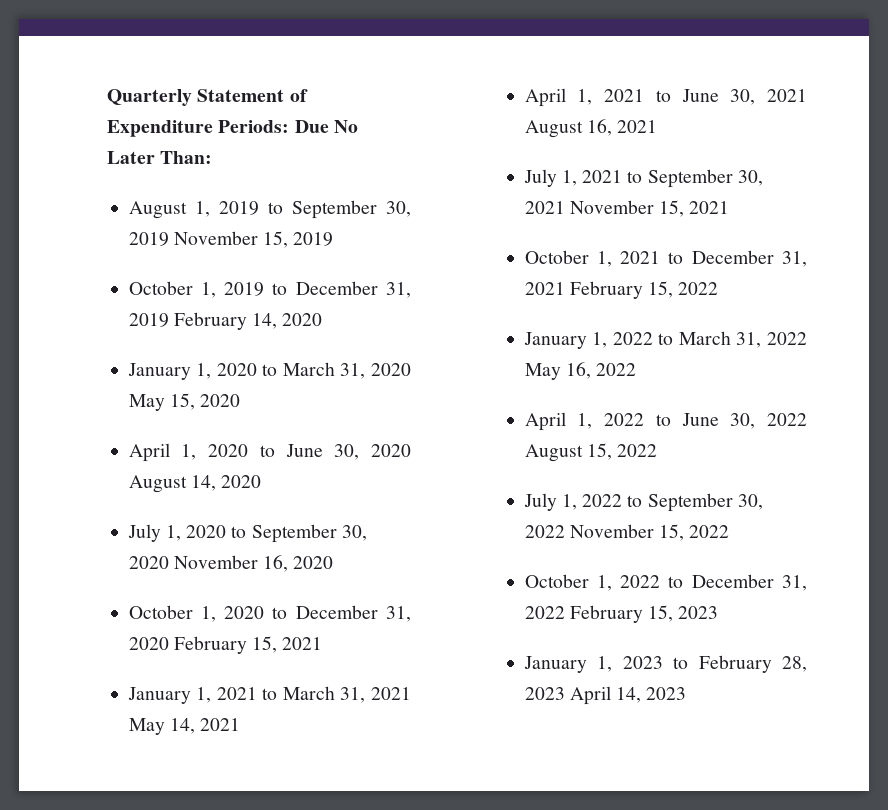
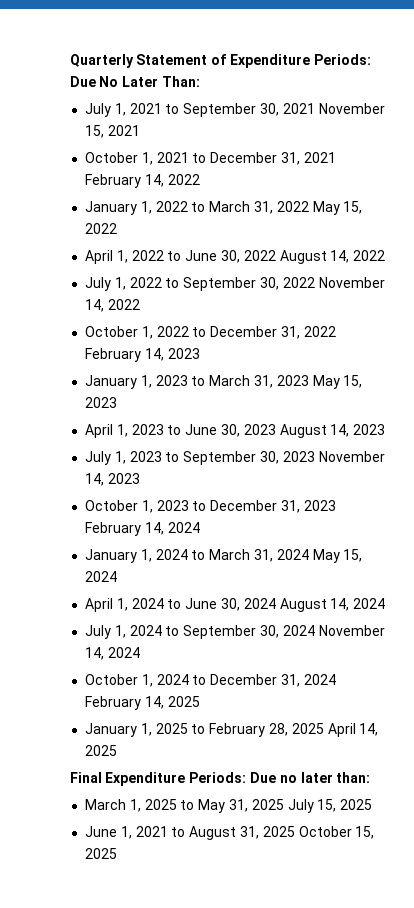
[128,200,411,219] [128,231,334,248] [128,281,411,298] [128,312,323,330] [127,362,411,380] [128,393,241,411] [128,443,411,462] [128,475,262,493] [127,524,367,543] [128,555,334,572] [128,605,411,622] [128,636,323,654] [127,686,411,704] [128,718,241,735] [524,88,807,107] [524,119,658,138] // August 1, 2019 to September 30, 2019 November 15, 2019 // October 1, 2019 to December 31, 2019 February 14, 2020 // January 1, 2020 to March 31, 2020 May 15, 2020 // April 1, 2020 to June 30, 2020 August 14, 2020 // July 1, 2020 to September 30, 2020 November 16, 2020 // October 1, 2020 to December 31, 2020 February 15, 2021 // January 1, 2021 to March 31, 2021 May 14, 2021 // April 1, 2021 to June 30, 2021 August 16, 2021 -> (201, 81) none
[648,281,674,298] 15, -> [144,174,164,187] 14,
[565,362,591,379] 16, -> [343,201,363,214] 15,
[586,443,612,460] 15, -> [330,250,350,263] 14,
[659,524,685,541] 15, -> [85,299,105,312] 14,
[648,605,674,622] 15, -> [144,348,164,361] 14,
(689, 663) none -> [209,375,363,389] [85,397,118,408] [85,424,386,438] [85,451,385,465] [85,473,140,486] [85,500,336,513] [85,522,200,536] [85,549,363,563] [85,571,118,582] [85,598,386,612] [85,625,385,639] [85,647,140,660] [85,674,336,687] [85,696,200,710] [85,723,206,737] March 31, 2023 May 15, 2023 // April 1, 2023 to June 30, 2023 August 14, 2023 // July 1, 2023 to September 30, 2023 November 14, 2023 // October 1, 2023 to December 31, 2023 February 14, 2024 // January 1, 2024 to March 31, 2024 May 15, 2024 // April 1, 2024 to June 30, 2024 August 14, 2024 // July 1, 2024 to September 30, 2024 November 14, 2024 // October 1, 2024 to December 31, 2024 February 14, 2025 // January 1, 2025 to
[524,687,565,700] 2023 -> [291,723,324,734] 2025
[646,687,687,700] 2023 -> [85,745,118,756] [69,772,371,786] [85,799,373,813] [85,826,375,840] [85,848,118,859] 2025 // Final Expenditure Periods: Due no later than: // March 1, 2025 to May 31, 2025 July 15, 2025 // June 1, 2021 to August 31, 2025 October 15, 2025

